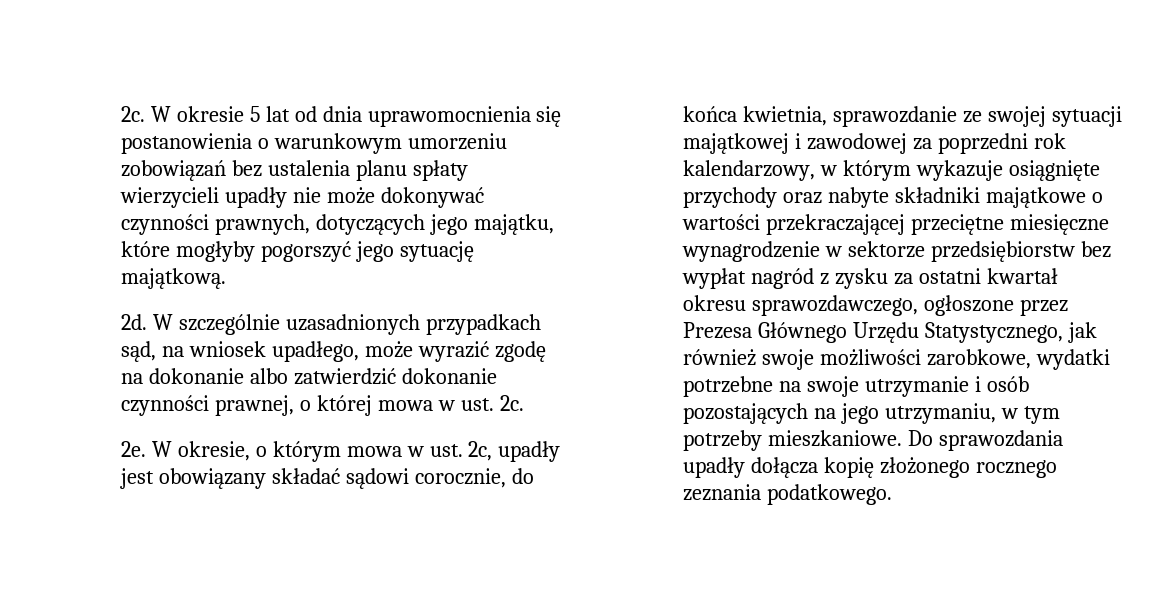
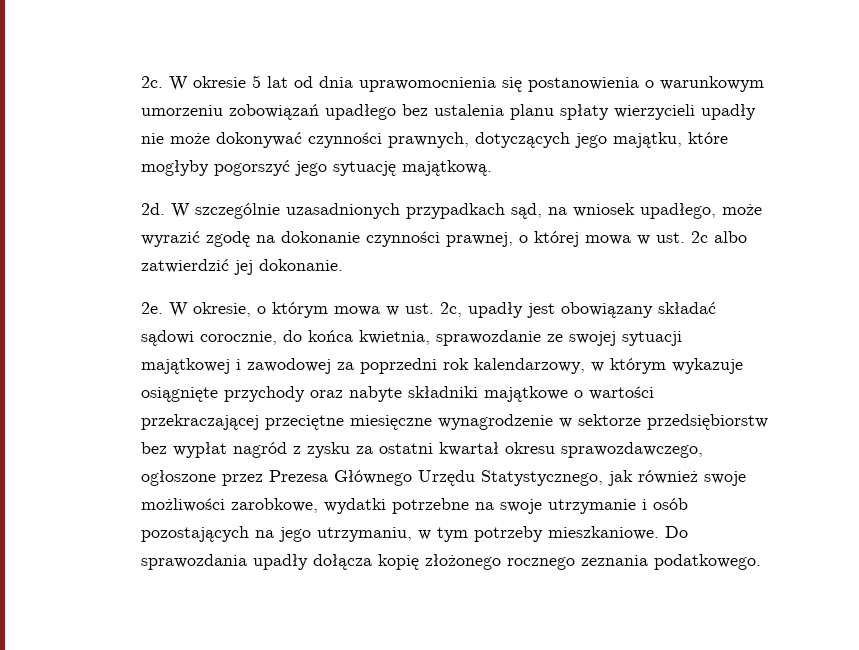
(226, 170) none -> [324,104,396,120] upadłego
[249,368,497,385] albo zatwierdzić dokonanie -> (360, 237) none
[499,395,524,411] 2c. -> [690,231,747,243] [140,259,343,275] 2c albo zatwierdzić jej dokonanie.

